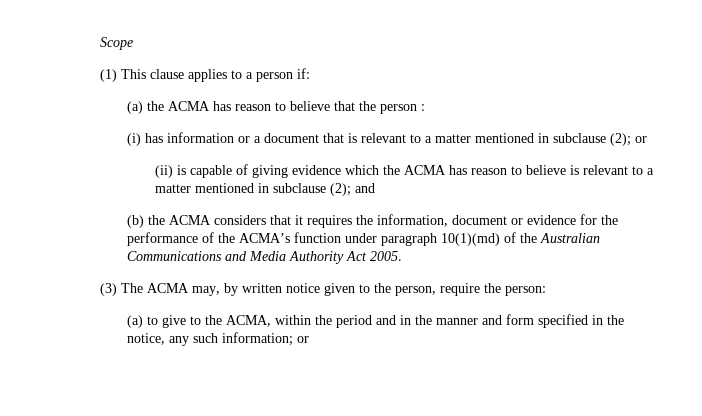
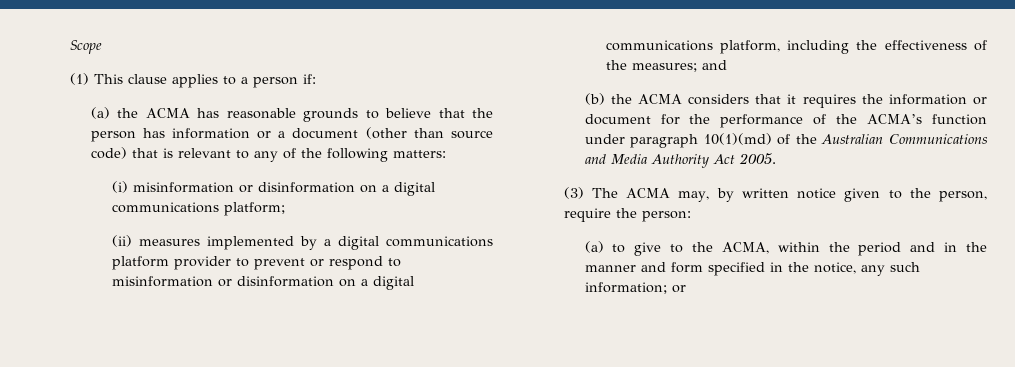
[235,104,272,111] reason -> [226,108,359,122] reasonable grounds
[421,104,426,111] [127,133,142,146] : // (i) -> (136, 136) none
[323,133,648,146] [154,164,654,178] [154,183,351,196] that is relevant to a matter mentioned in subclause (2); or // (ii) is capable of giving evidence which the ACMA has reason to believe is relevant to a matter mentioned in subclause (2); -> [365,127,494,139] [90,147,446,162] [111,181,435,196] [111,202,285,216] [111,235,494,250] [111,256,401,270] [111,276,414,290] [605,40,988,54] [605,60,697,72] (other than source code) that is relevant to any of the following matters: // (i) misinformation or disinformation on a digital communications platform; // (ii) measures implemented by a digital communications platform provider to prevent or respond to misinformation or disinformation on a digital communications platform, including the effectiveness of the measures;
[377,214,577,227] information, document or evidence -> [888,94,987,105] [584,114,651,125] information or document

